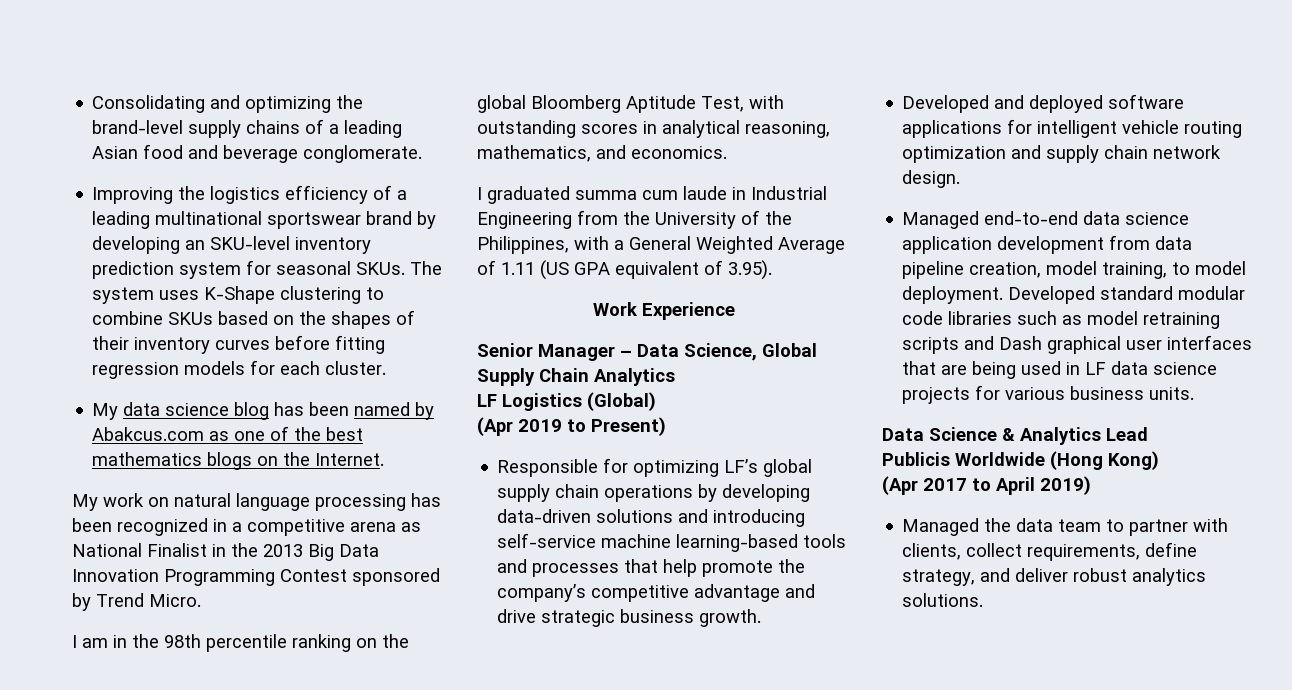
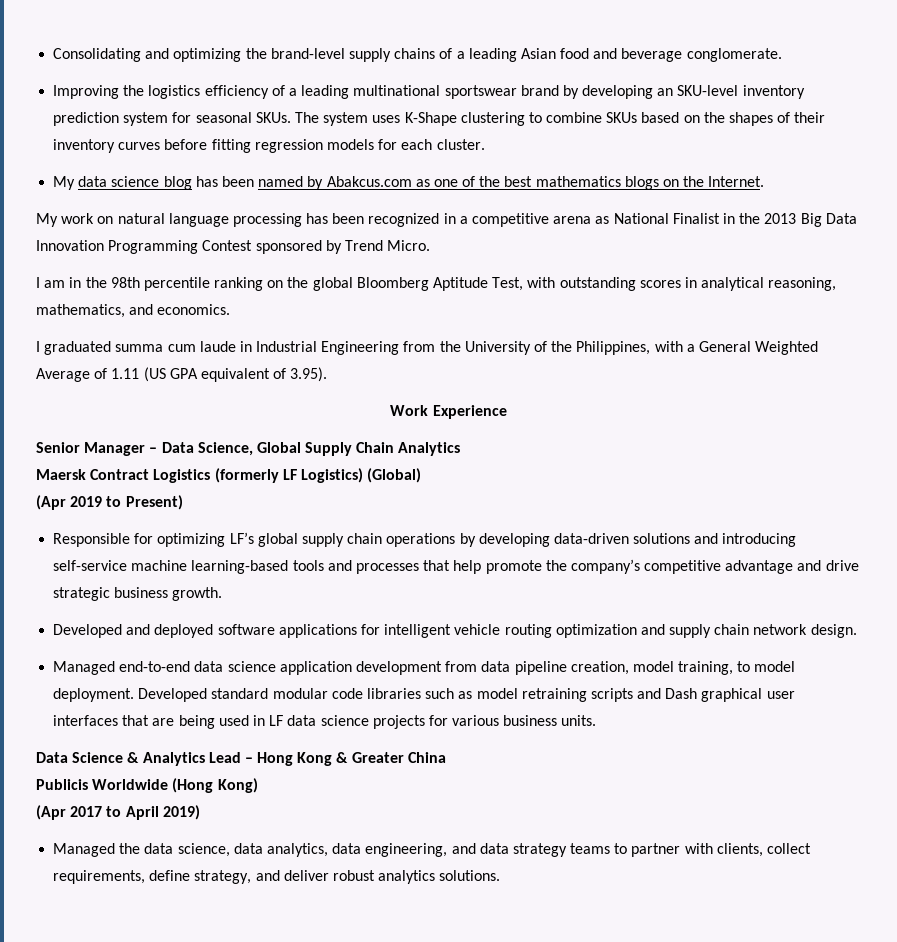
[477,393,582,411] LF Logistics -> [36,468,363,483] Maersk Contract Logistics (formerly LF Logistics)
(1148, 434) none -> [244,752,446,766] – Hong Kong & Greater China
[1058,519,1102,532] team -> [177,843,611,857] science, data analytics, data engineering, and data strategy teams

